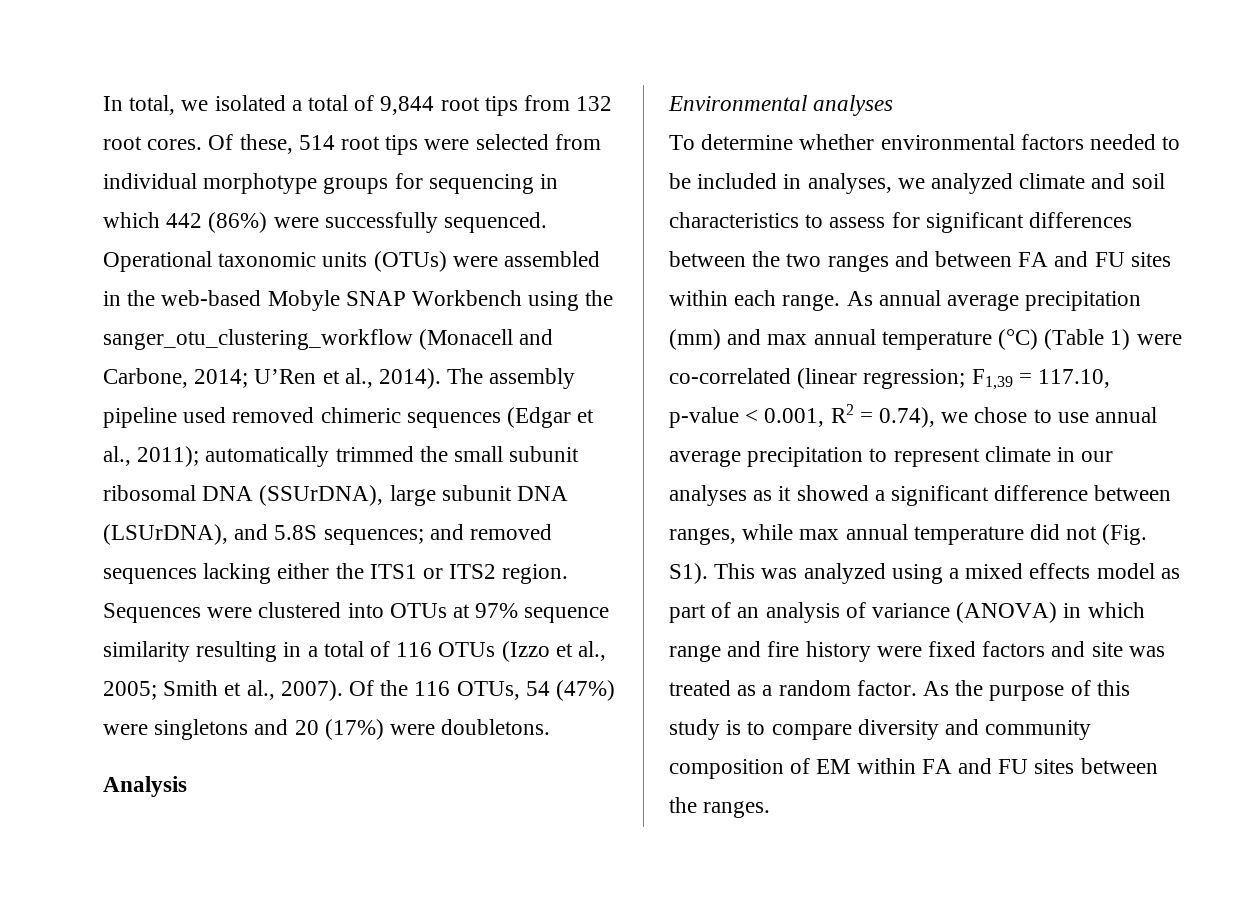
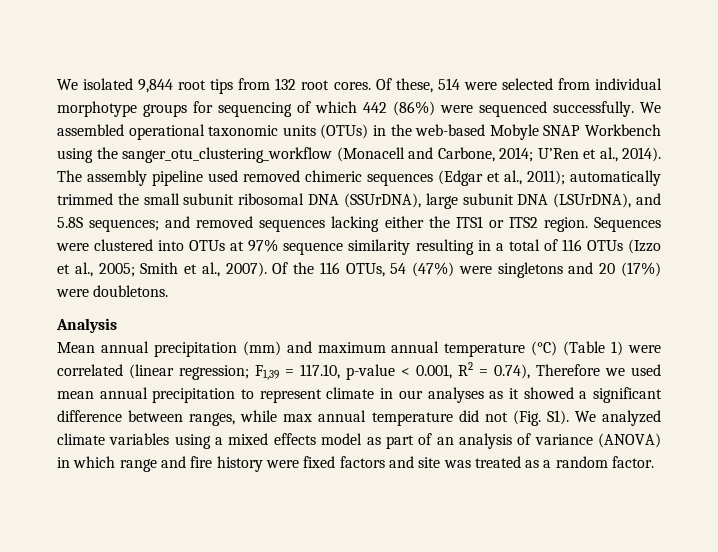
[103,95,375,115] In total, we isolated a total of -> [57,78,134,90] We isolated
[341,135,419,155] root tips -> (460, 84) none
[540,174,559,189] in -> [297,101,311,113] of
[324,212,548,233] [103,251,212,272] successfully sequenced. Operational -> [479,101,661,117] [57,124,205,140] sequenced successfully. We assembled operational
[452,251,601,267] were assembled -> (369, 131) none
[668,95,894,116] [669,134,1181,150] [669,173,1165,194] [669,212,1133,233] [669,251,1171,272] [669,290,1020,311] Environmental analyses // To determine whether environmental factors needed to be included in analyses, we analyzed climate and soil characteristics to assess for significant differences between the two ranges and between FA and FU sites within each range. As annual average -> [57,341,149,353] Mean annual
[767,334,808,345] max -> [317,342,386,353] maximum
[669,368,791,384] co-correlated -> [57,364,123,376] correlated
[941,407,1158,423] [669,450,741,467] we chose to use annual average -> [536,364,661,376] [57,387,148,399] Therefore we used mean annual
[714,563,886,584] This was analyzed -> [574,410,661,426] [57,433,170,445] We analyzed climate variables
[923,680,1130,701] [669,719,1092,740] [669,758,1158,779] [669,797,771,818] As the purpose of this study is to compare diversity and community composition of EM within FA and FU sites between the ranges. -> (655, 462) none

